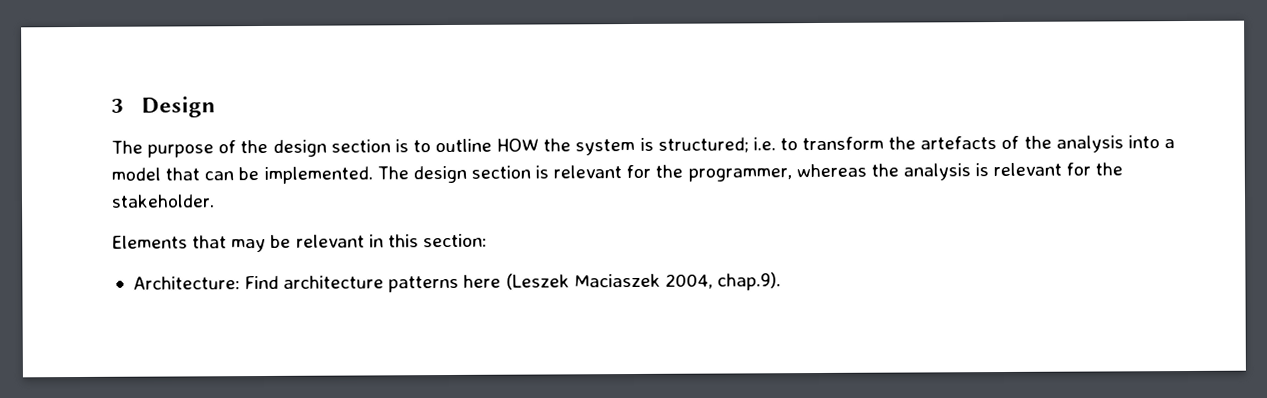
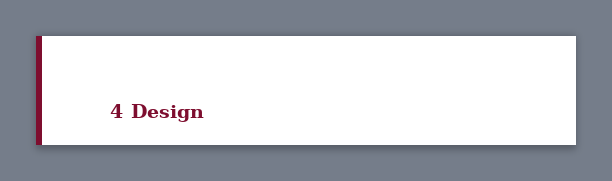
[111,98,124,113] 3 -> [110,104,123,118] 4
[111,135,1175,158] [111,162,1124,184] [111,194,215,208] [112,233,487,253] [132,272,781,293] // The purpose of the design section is to outline HOW the system is structured; i.e. to transform the artefacts of the analysis into a model that can be implemented. The design section is relevant for the programmer, whereas the analysis is relevant for the stakeholder. // Elements that may be relevant in this section: // Architecture: Find architecture patterns here (Leszek Maciaszek 2004, chap.9). -> (204, 113) none

